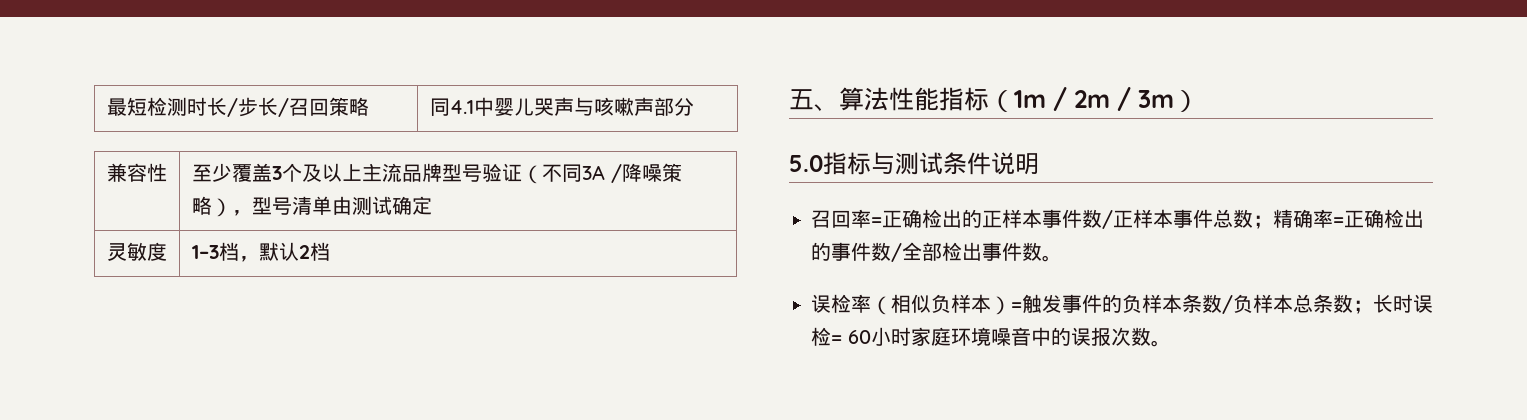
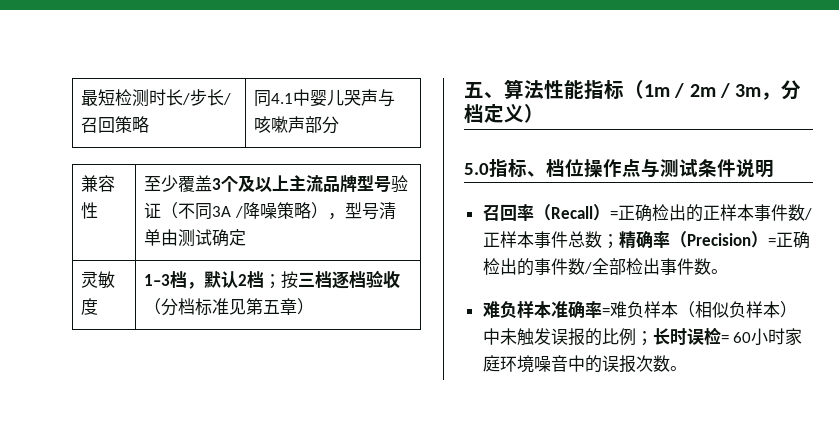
(330, 251) none -> [264,270,401,289] [144,298,315,316] ；按三档逐档验收（分档标准见第五章）
(1174, 99) none -> [761,80,802,100] [464,104,524,123] ，分档定义
(871, 163) none -> [527,159,641,178] 、档位操作点
(871, 218) none -> [533,204,610,221] （Recall）
(1333, 218) none -> [669,231,768,248] （Precision）
[811,294,1353,315] 误检率（相似负样本）=触发事件的负样本条数/负样本总条数 -> [482,300,797,319] [482,328,636,346] 难负样本准确率=难负样本（相似负样本）中未触发误报的比例

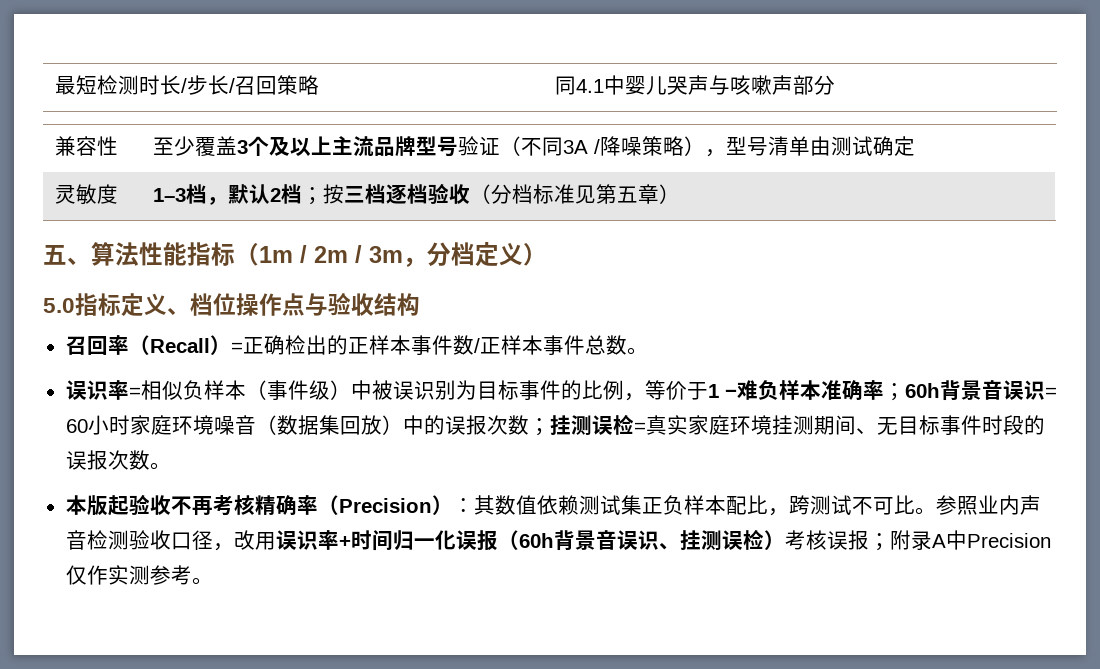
(527, 168) none -> [121,293,167,317] 定义
[660,159,774,178] 测试条件说明 -> [328,292,420,316] 验收结构
[601,231,810,249] [482,258,728,276] [482,300,797,319] [482,327,721,346] ；精确率（Precision）=正确检出的事件数/全部检出事件数。 // 难负样本准确率=难负样本（相似负样本）中未触发误报的比例；长时误检 -> [626,347,648,355] [65,380,1045,401] 。 // 误识率=相似负样本（事件级）中被误识别为目标事件的比例，等价于1 −难负样本准确率；60h背景音误识
[567,355,670,373] 中的误报次数 -> [255,414,1045,436] [65,450,171,470] [65,494,1041,516] [65,529,1051,551] [65,565,192,585] （数据集回放）中的误报次数；挂测误检=真实家庭环境挂测期间、无目标事件时段的误报次数。 // 本版起验收不再考核精确率（Precision）：其数值依赖测试集正负样本配比，跨测试不可比。参照业内声音检测验收口径，改用误识率+时间归一化误报（60h背景音误识、挂测误检）考核误报；附录A中Precision仅作实测参考

